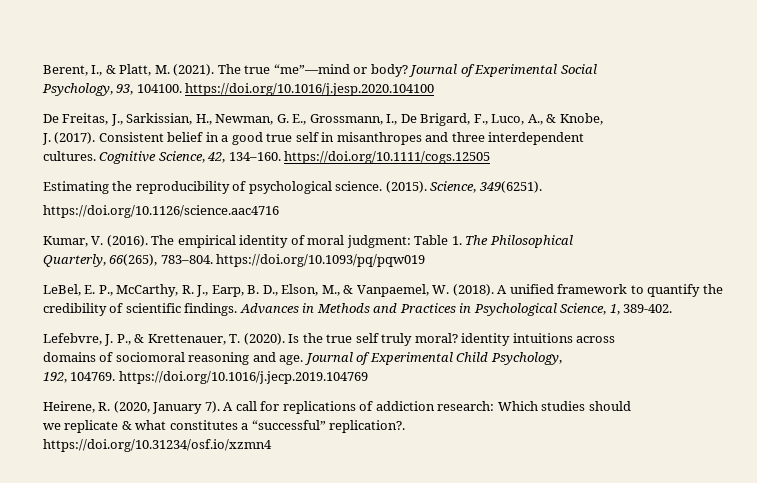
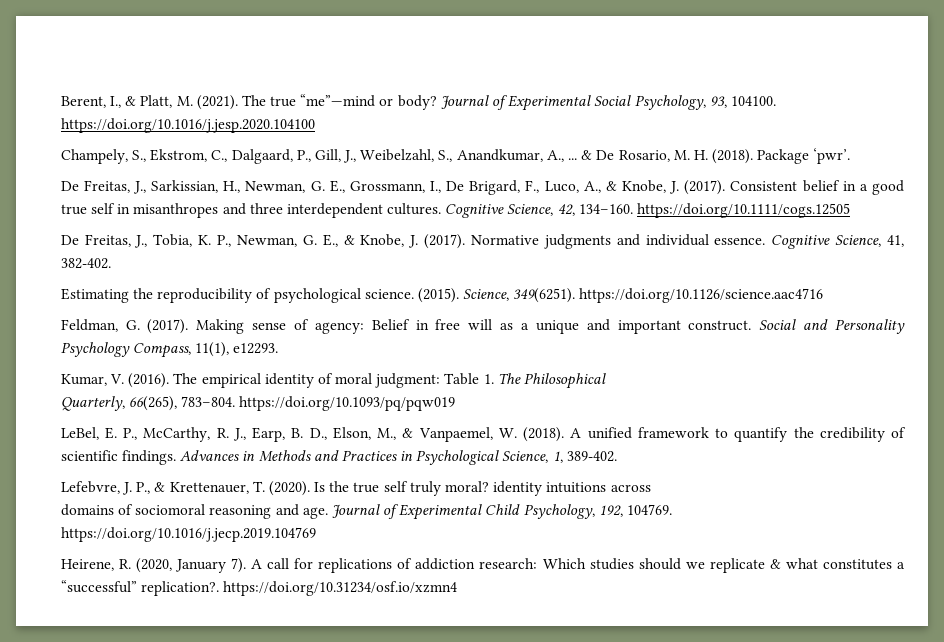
(597, 69) // -> (632, 100) none
(435, 89) none -> [60,148,851,164] // Champely, S., Ekstrom, C., Dalgaard, P., Gill, J., Weibelzahl, S., Anandkumar, A., ... & De Rosario, M. H. (2018). Package ‘pwr’.
(603, 119) // -> (667, 186) none
(585, 138) // -> (383, 210) none
(491, 157) none -> [60,234,904,249] [60,258,111,269] // De Freitas, J., Tobia, K. P., Newman, G. E., & Knobe, J. (2017). Normative judgments and individual essence. Cognitive Science, 41, 382-402.
[42,205,279,218] // https://doi.org/10.1126/science.aac4716 -> [579,288,824,303] [60,319,906,334] [60,342,279,358] https://doi.org/10.1126/science.aac4716 // Feldman, G. (2017). Making sense of agency: Belief in free will as a unique and important construct. Social and Personality Psychology Compass, 11(1), e12293.
(562, 358) // -> (595, 511) none
(631, 406) // -> (681, 564) none
(406, 426) // -> (219, 588) none

